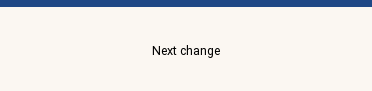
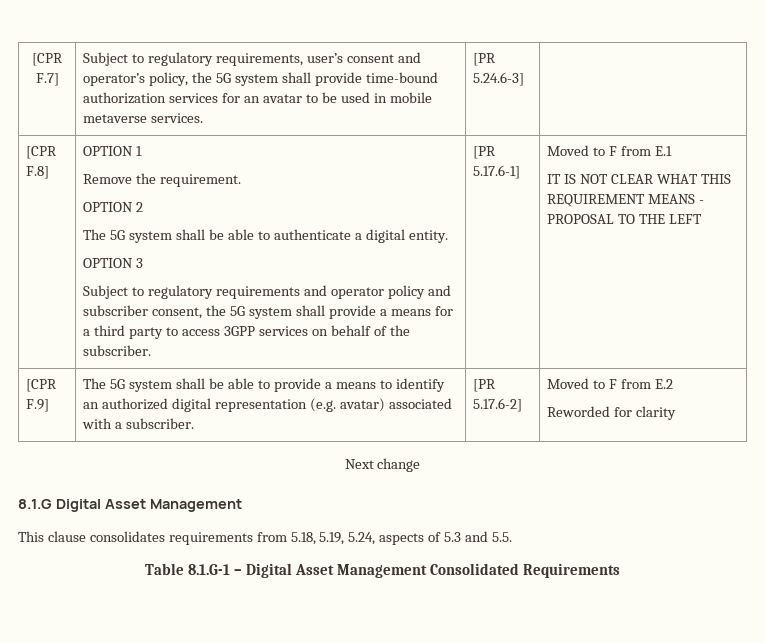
[151,45,221,58] Next change -> [32,53,63,66] [35,73,59,86] [83,52,421,66] [83,72,438,86] [83,92,432,104] [83,113,204,123] [473,53,497,66] [473,72,525,86] [26,146,58,159] [26,166,50,179] [83,146,143,156] [83,173,242,187] [83,202,144,212] [83,229,448,243] [83,258,144,268] [83,285,451,299] [83,305,453,319] [83,325,410,339] [83,345,152,356] [473,146,497,159] [473,165,521,179] [547,145,673,156] [547,174,732,184] [547,194,705,207] [547,214,703,224] [26,379,58,392] [26,399,50,412] [83,378,445,392] [83,398,452,412] [82,418,195,429] [473,379,497,392] [473,398,523,412] [547,378,674,389] [547,406,677,420] [344,458,421,472] [18,499,242,512] [18,531,512,545] [145,563,620,578] [CPR F.7] | Subject to regulatory requirements, user’s consent and operator’s policy, the 5G system shall provide time-bound authorization services for an avatar to be used in mobile metaverse services. | [PR 5.24.6-3] | // [CPR F.8] | OPTION 1 // Remove the requirement. // OPTION 2 // The 5G system shall be able to authenticate a digital entity. // OPTION 3 // Subject to regulatory requirements and operator policy and subscriber consent, the 5G system shall provide a means for a third party to access 3GPP services on behalf of the subscriber. | [PR 5.17.6-1] | Moved to F from E.1 // IT IS NOT CLEAR WHAT THIS REQUIREMENT MEANS - PROPOSAL TO THE LEFT // [CPR F.9] | The 5G system shall be able to provide a means to identify an authorized digital representation (e.g. avatar) associated with a subscriber. | [PR 5.17.6-2] | Moved to F from E.2 // Reworded for clarity // Next change // 8.1.G Digital Asset Management // This clause consolidates requirements from 5.18, 5.19, 5.24, aspects of 5.3 and 5.5. // Table 8.1.G-1 – Digital Asset Management Consolidated Requirements

